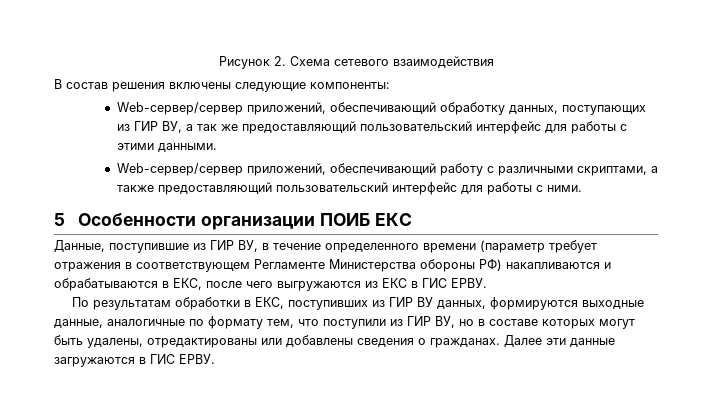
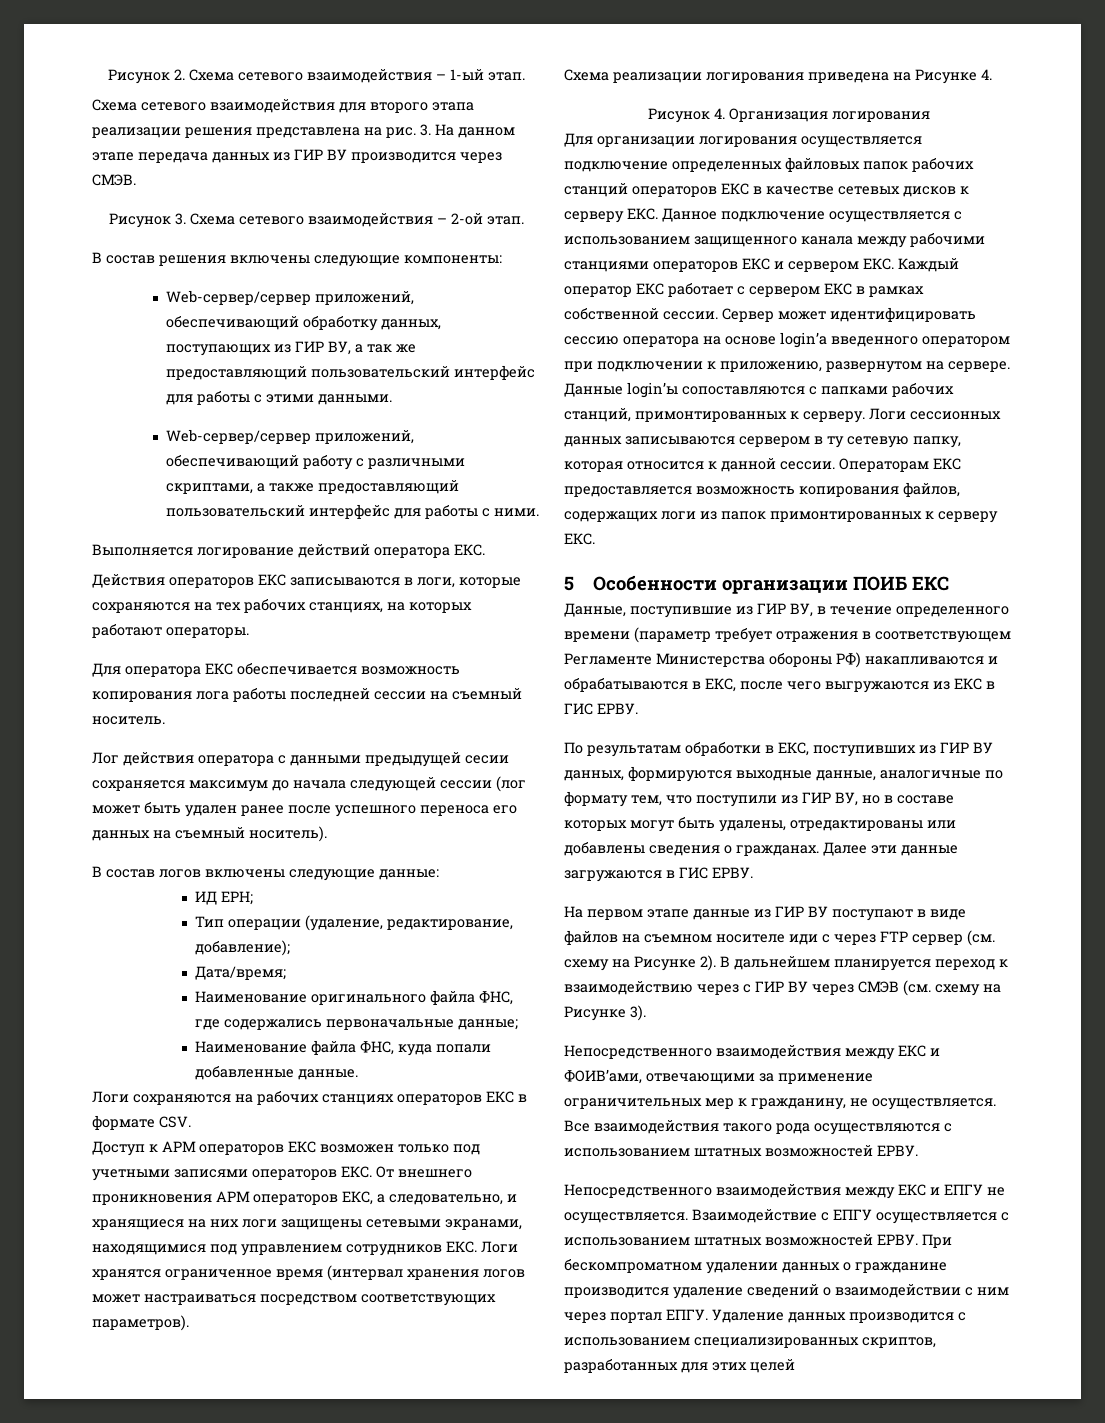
(494, 62) none -> [436,69,525,81] [92,99,474,113] [92,124,515,138] [92,149,502,163] [92,174,136,186] [109,213,524,228] – 1-ый этап. // Схема сетевого взаимодействия для второго этапа реализации решения представлена на рис. 3. На данном этапе передача данных из ГИР ВУ производится через СМЭВ. // Рисунок 3. Схема сетевого взаимодействия – 2-ой этап.
(582, 188) none -> [92,544,485,558] [92,574,521,588] [92,599,472,613] [92,624,249,638] [92,663,460,677] [92,688,522,702] [92,716,165,725] [92,752,509,767] [92,776,526,792] [92,802,517,817] [92,826,327,842] [92,866,439,881] [194,891,253,905] [194,915,513,931] [194,940,290,956] [194,966,286,980] [194,990,513,1005] [194,1019,518,1030] [194,1040,491,1056] [194,1066,358,1080] [92,1091,527,1105] [92,1115,191,1130] [92,1141,480,1156] [92,1166,472,1181] [92,1191,517,1205] [92,1219,522,1230] [92,1241,518,1256] [92,1265,525,1281] [92,1294,496,1306] [92,1315,189,1331] [564,69,992,84] [647,108,930,123] [564,133,922,148] [564,157,974,172] [564,183,969,197] [564,208,962,223] [564,233,985,248] [564,258,959,272] [564,283,924,297] [564,307,976,322] [564,332,1010,348] [564,361,1010,373] [564,382,954,398] [564,408,1001,423] [564,436,961,448] [564,458,961,472] [564,482,960,497] [564,511,998,523] [564,533,595,545] // Выполняется логирование действий оператора ЕКС. // Действия операторов ЕКС записываются в логи, которые сохраняются на тех рабочих станциях, на которых работают операторы. // Для оператора ЕКС обеспечивается возможность копирования лога работы последней сессии на съемный носитель. // Лог действия оператора с данными предыдущей сесии сохраняется максимум до начала следующей сессии (лог может быть удален ранее после успешного переноса его данных на съемный носитель). // В состав логов включены следующие данные: // ИД ЕРН; // Тип операции (удаление, редактирование, добавление); // Дата/время; // Наименование оригинального файла ФНС, где содержались первоначальные данные; // Наименование файла ФНС, куда попали добавленные данные. // Логи сохраняются на рабочих станциях операторов ЕКС в формате CSV. // Доступ к АРМ операторов ЕКС возможен только под учетными записями операторов ЕКС. От внешнего проникновения АРМ операторов ЕКС, а следовательно, и хранящиеся на них логи защищены сетевыми экранами, находящимися под управлением сотрудников ЕКС. Логи хранятся ограниченное время (интервал хранения логов может настраиваться посредством соответствующих параметров). // Схема реализации логирования приведена на Рисунке 4. // Рисунок 4. Организация логирования // Для организации логирования осуществляется подключение определенных файловых папок рабочих станций операторов ЕКС в качестве сетевых дисков к серверу ЕКС. Данное подключение осуществляется с использованием защищенного канала между рабочими станциями операторов ЕКС и сервером ЕКС. Каждый оператор ЕКС работает с сервером ЕКС в рамках собственной сессии. Сервер может идентифицировать сессию оператора на основе login’а введенного оператором при подключении к приложению, развернутом на сервере. Данные login’ы сопоставляются с папками рабочих станций, примонтированных к серверу. Логи сессионных данных записываются сервером в ту сетевую папку, которая относится к данной сессии. Операторам ЕКС предоставляется возможность копирования файлов, содержащих логи из папок примонтированных к серверу ЕКС.
(215, 359) none -> [564,906,966,921] [564,930,995,946] [564,955,1008,971] [564,980,1001,996] [564,1005,646,1021] [564,1045,940,1060] [564,1069,873,1084] [564,1098,996,1110] [564,1120,952,1135] [564,1145,918,1157] [564,1184,1005,1199] [564,1209,1009,1224] [564,1234,952,1248] [564,1259,947,1274] [564,1284,1009,1299] [564,1309,966,1323] [564,1337,936,1348] [564,1359,795,1373] // На первом этапе данные из ГИР ВУ поступают в виде файлов на съемном носителе иди с через FTP сервер (см. схему на Рисунке 2). В дальнейшем планируется переход к взаимодействию через с ГИР ВУ через СМЭВ (см. схему на Рисунке 3). // Непосредственного взаимодействия между ЕКС и ФОИВ’ами, отвечающими за применение ограничительных мер к гражданину, не осуществляется. Все взаимодействия такого рода осуществляются с использованием штатных возможностей ЕРВУ. // Непосредственного взаимодействия между ЕКС и ЕПГУ не осуществляется. Взаимодействие с ЕПГУ осуществляется с использованием штатных возможностей ЕРВУ. При бескомпроматном удалении данных о гражданине производится удаление сведений о взаимодействии с ним через портал ЕПГУ. Удаление данных производится с использованием специализированных скриптов, разработанных для этих целей

